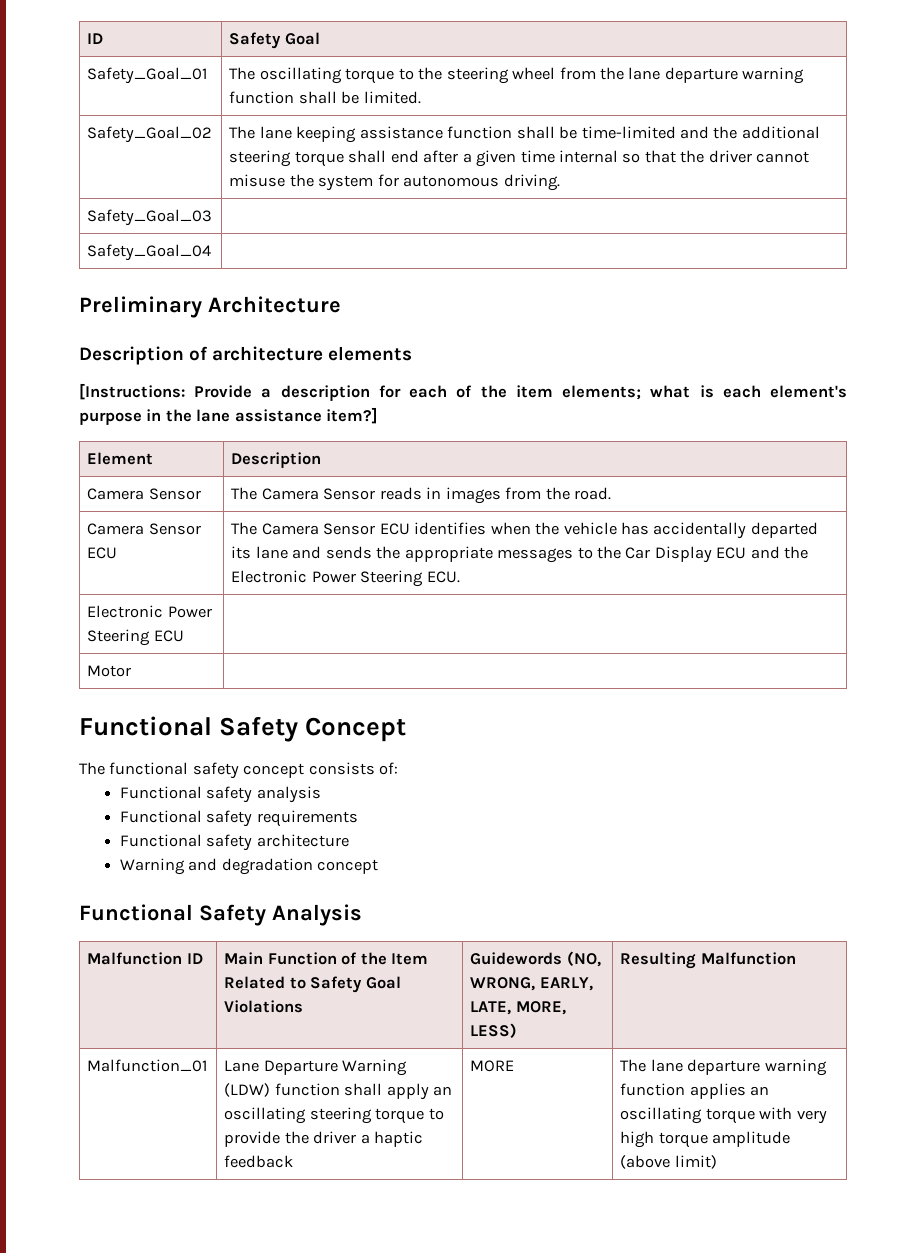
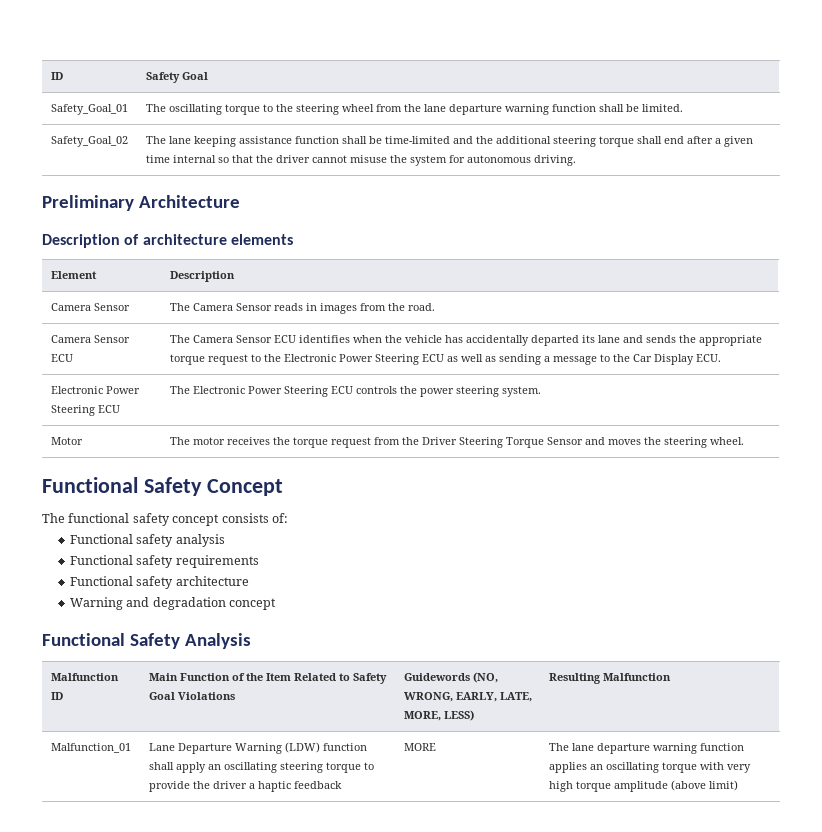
[87,209,213,226] [87,244,212,261] // Safety_Goal_03 | // Safety_Goal_04 | -> (576, 160) none
[79,383,848,401] [79,407,379,425] // [Instructions: Provide a description for each of the item elements; what is each element's purpose in the lane assistance item?] -> (293, 239) none
[497,546,809,563] [231,570,424,587] messages to the Car Display ECU and the Electronic Power Steering -> [169,354,694,365] torque request to the Electronic Power Steering ECU as well as sending a message to the Car Display
[87,665,132,677] // Motor | -> [169,386,541,397] [50,437,83,445] [169,437,744,448] The Electronic Power Steering ECU controls the power steering system. // Motor | The motor receives the torque request from the Driver Steering Torque Sensor and moves the steering wheel.

